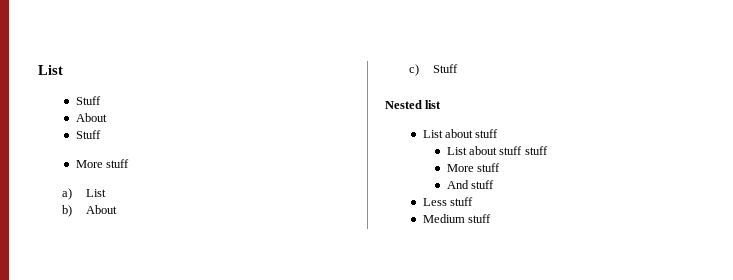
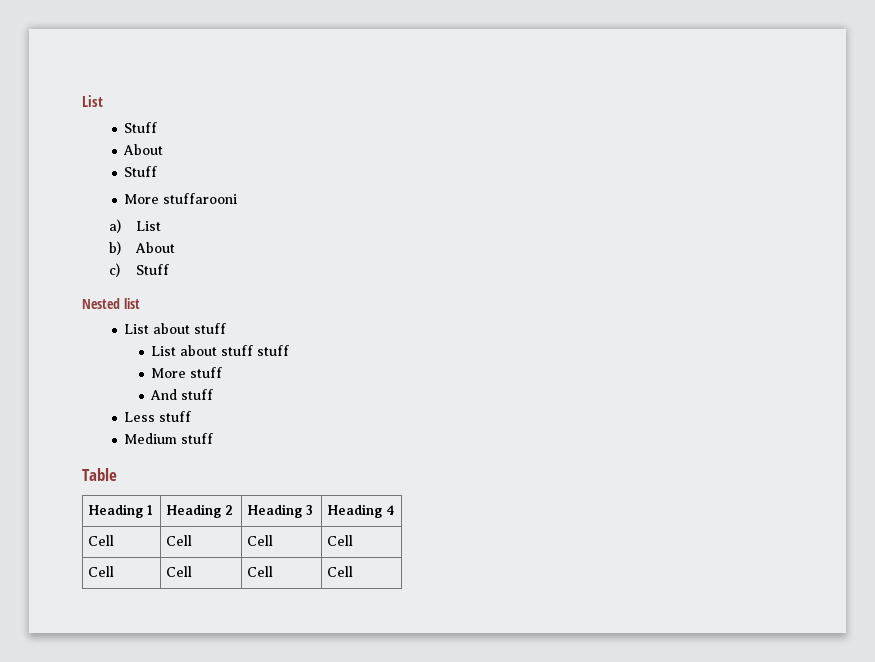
[106,159,130,168] stuff -> [163,193,238,204] stuffarooni
(492, 218) none -> [82,468,117,481] [87,504,153,518] [165,504,233,518] [246,504,313,518] [326,504,394,518] [87,535,114,546] [165,535,192,546] [246,535,273,546] [326,535,353,546] [87,566,114,577] [165,566,192,577] [246,566,273,577] [326,566,353,577] // Table // Heading 1 | Heading 2 | Heading 3 | Heading 4 // Cell | Cell | Cell | Cell // Cell | Cell | Cell | Cell

